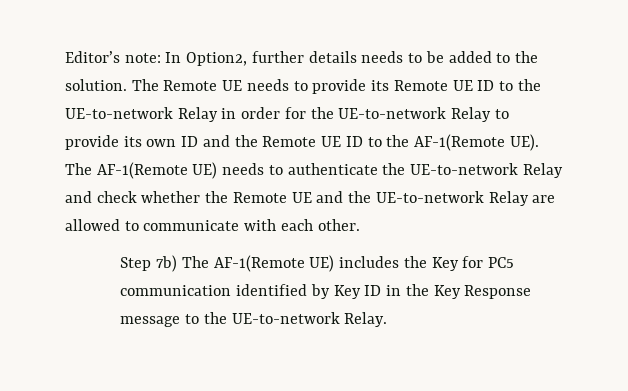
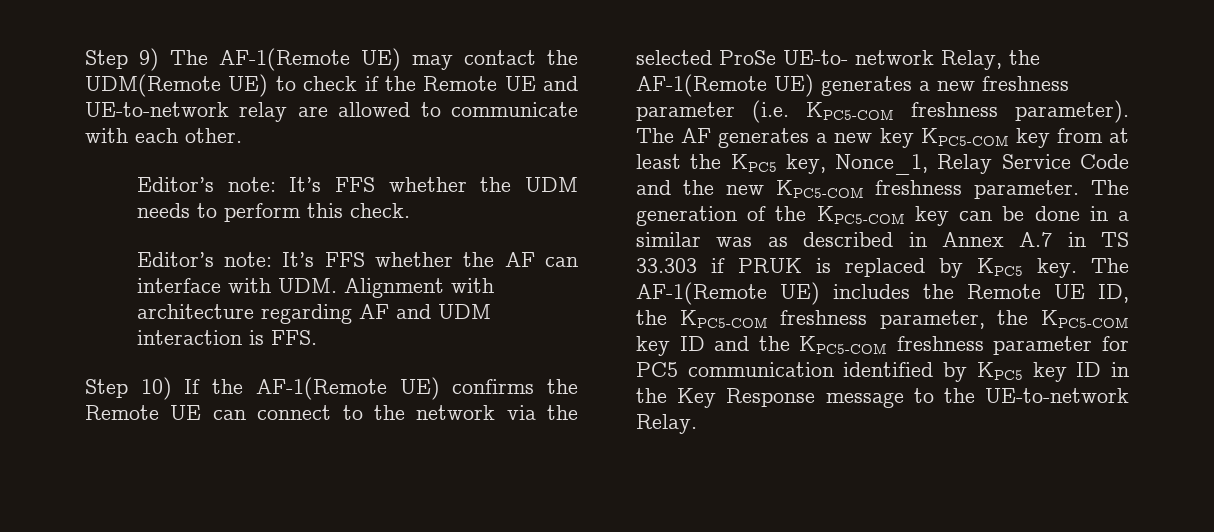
[65,51,538,66] [65,79,541,94] [65,107,509,122] [65,134,539,151] [65,162,563,179] [65,191,201,203] Editor’s note: In Option2, further details needs to be added to the solution. The Remote UE needs to provide its Remote UE ID to the UE-to-network Relay in order for the UE-to-network Relay to provide its own ID and the Remote UE ID to the AF-1(Remote UE). The AF-1(Remote UE) needs to authenticate the UE-to-network Relay and check whether -> [85,48,578,71] [85,74,379,97] Step 9) The AF-1(Remote UE) may contact the UDM(Remote UE) to check if
[348,191,529,206] the UE-to-network Relay -> [85,102,288,122] UE-to-network relay
[120,255,178,272] Step 7b) -> [136,177,579,192] [136,203,410,222] [136,252,579,267] [136,278,494,298] [136,304,491,324] [136,330,317,345] [85,377,578,400] [85,405,578,420] [636,50,1040,70] [636,74,1069,97] [636,100,1129,123] [636,128,1129,148] [636,154,1129,175] [636,180,1129,199] [636,206,1129,226] [636,232,1129,247] [636,258,1077,278] Editor’s note: It’s FFS whether the UDM needs to perform this check. // Editor’s note: It’s FFS whether the AF can interface with UDM. Alignment with architecture regarding AF and UDM interaction is FFS. // Step 10) If the AF-1(Remote UE) confirms the Remote UE can connect to the network via the selected ProSe UE-to- network Relay, the AF-1(Remote UE) generates a new freshness parameter (i.e. KPC5-COM freshness parameter). The AF generates a new key KPC5-COM key from at least the KPC5 key, Nonce_1, Relay Service Code and the new KPC5-COM freshness parameter. The generation of the KPC5-COM key can be done in a similar was as described in Annex A.7 in TS 33.303 if PRUK is replaced by KPC5 key.
[431,257,459,271] Key -> [967,284,1129,303] [636,310,1129,329] [636,336,1093,356] Remote UE ID, the KPC5-COM freshness parameter, the KPC5-COM key ID and the KPC5-COM freshness parameter
[333,285,361,299] Key -> [976,362,1067,382] KPC5 key

